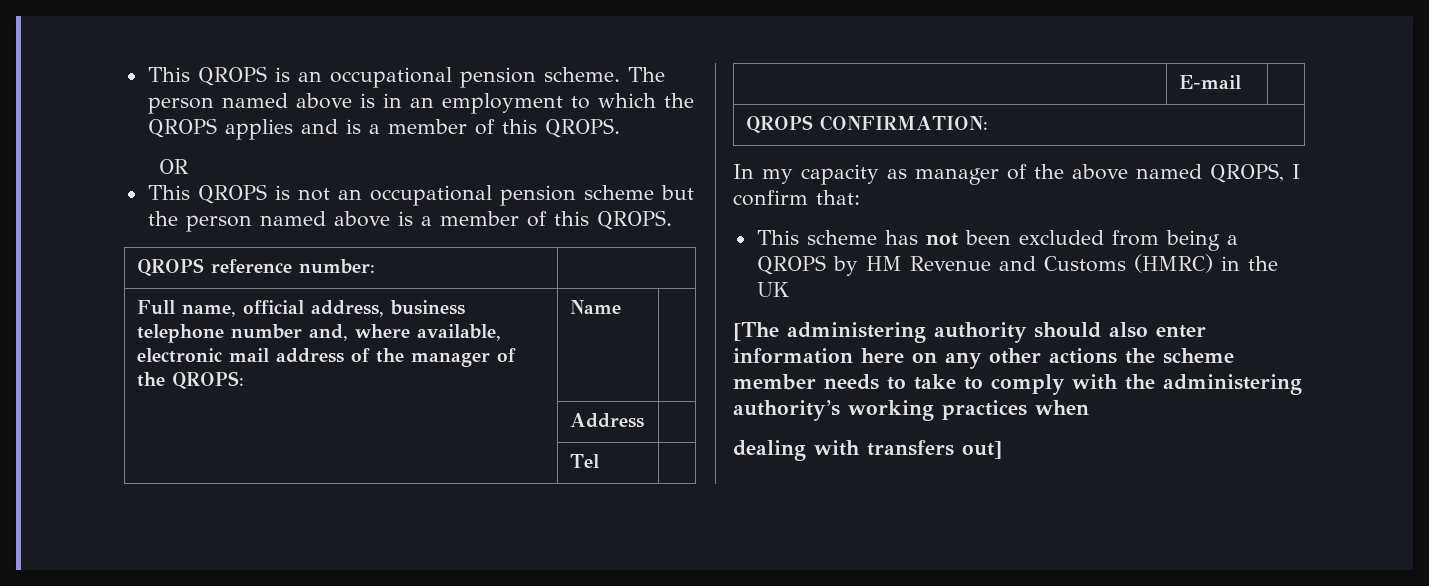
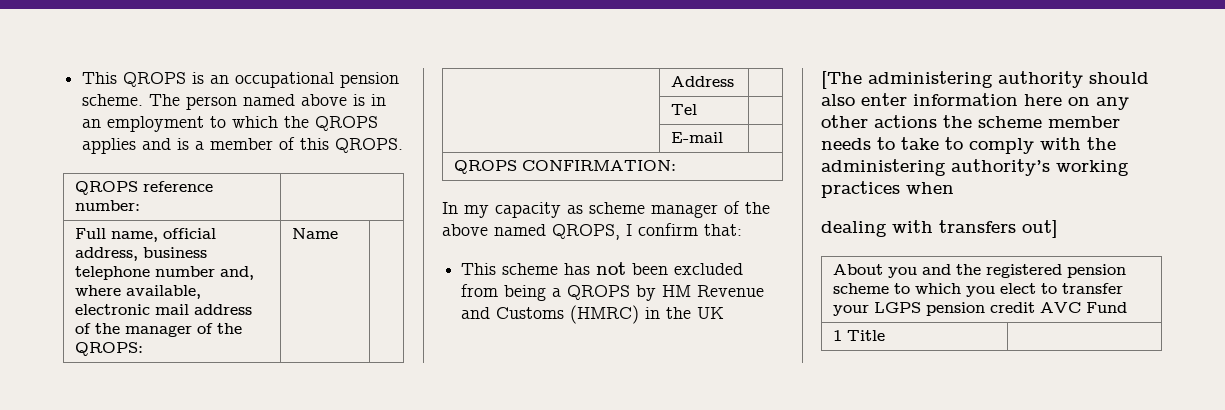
[159,159,190,174] [147,184,694,206] [147,210,672,232] // OR // This QROPS is not an occupational pension scheme but the person named above is a member of this QROPS. -> (404, 145) none
(907, 174) none -> [589,202,645,214] scheme
(1002, 450) none -> [833,264,1127,278] [833,283,1124,297] [833,302,1128,316] [833,330,886,341] // About you and the registered pension scheme to which you elect to transfer your LGPS pension credit AVC Fund // 1 Title |

